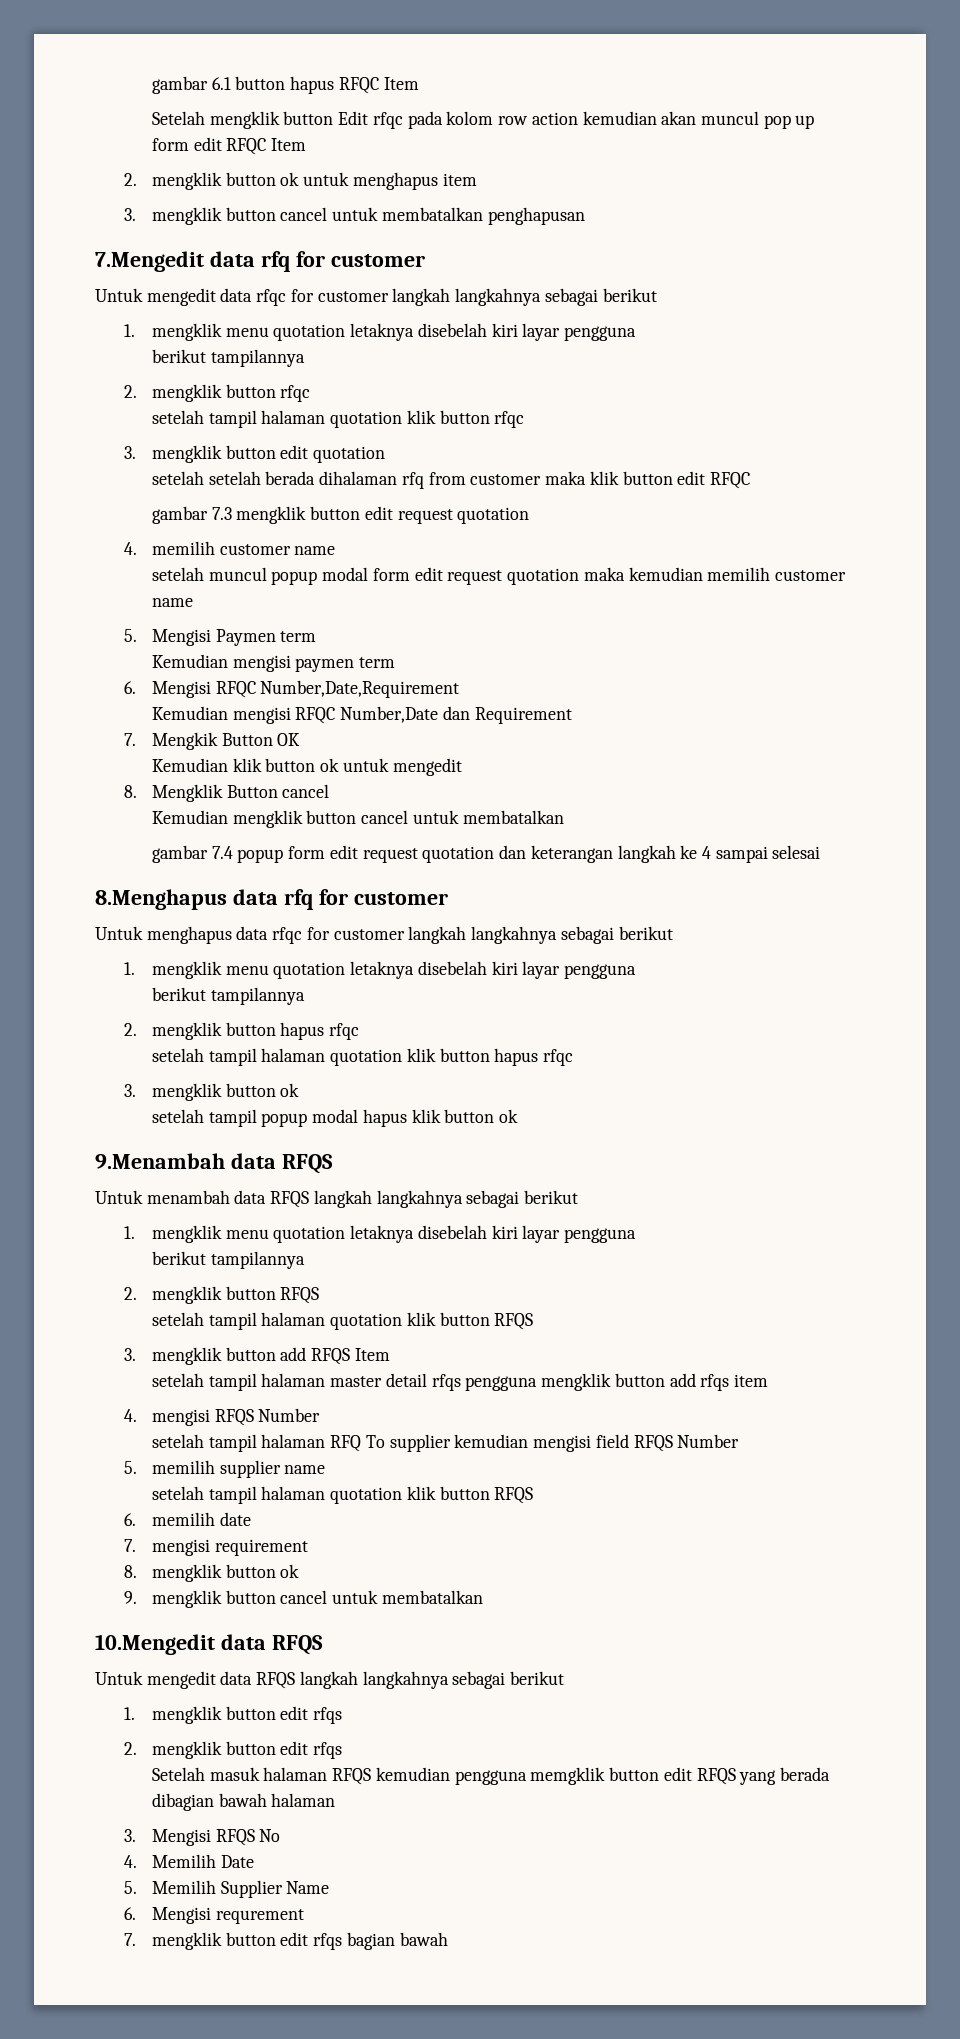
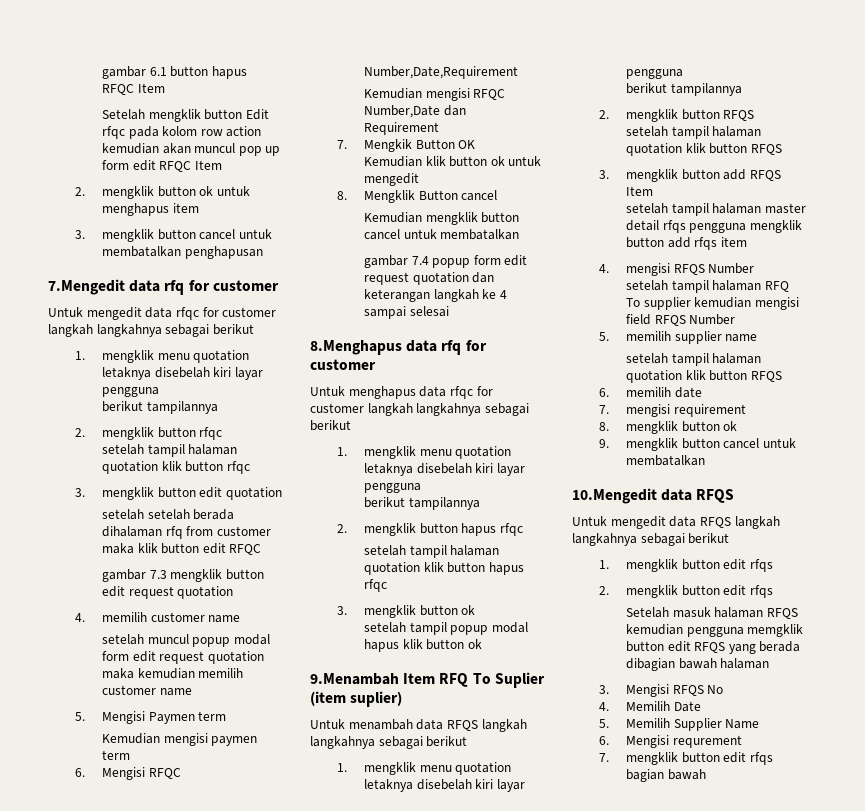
[230,1153,333,1174] data RFQS -> [403,672,545,688] [310,691,403,707] Item RFQ To Suplier (item suplier)

